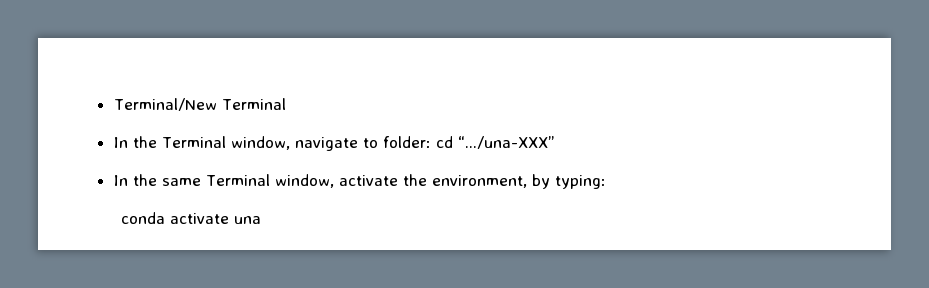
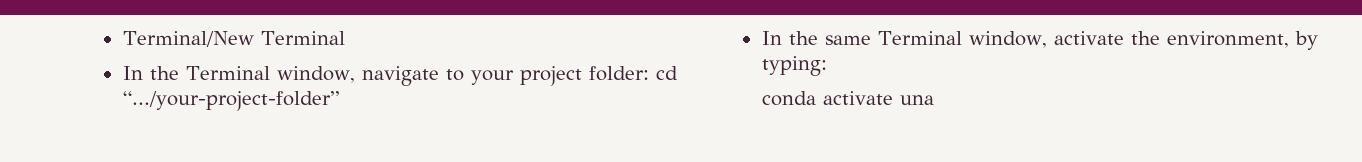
(378, 143) none -> [470,66,582,86] your project
[457,136,554,149] “.../una-XXX” -> [122,91,339,111] “.../your-project-folder”

